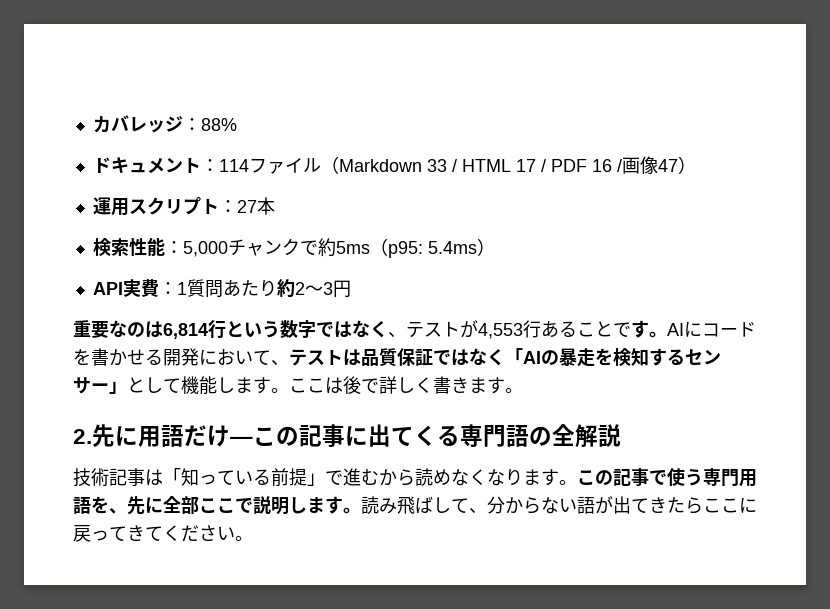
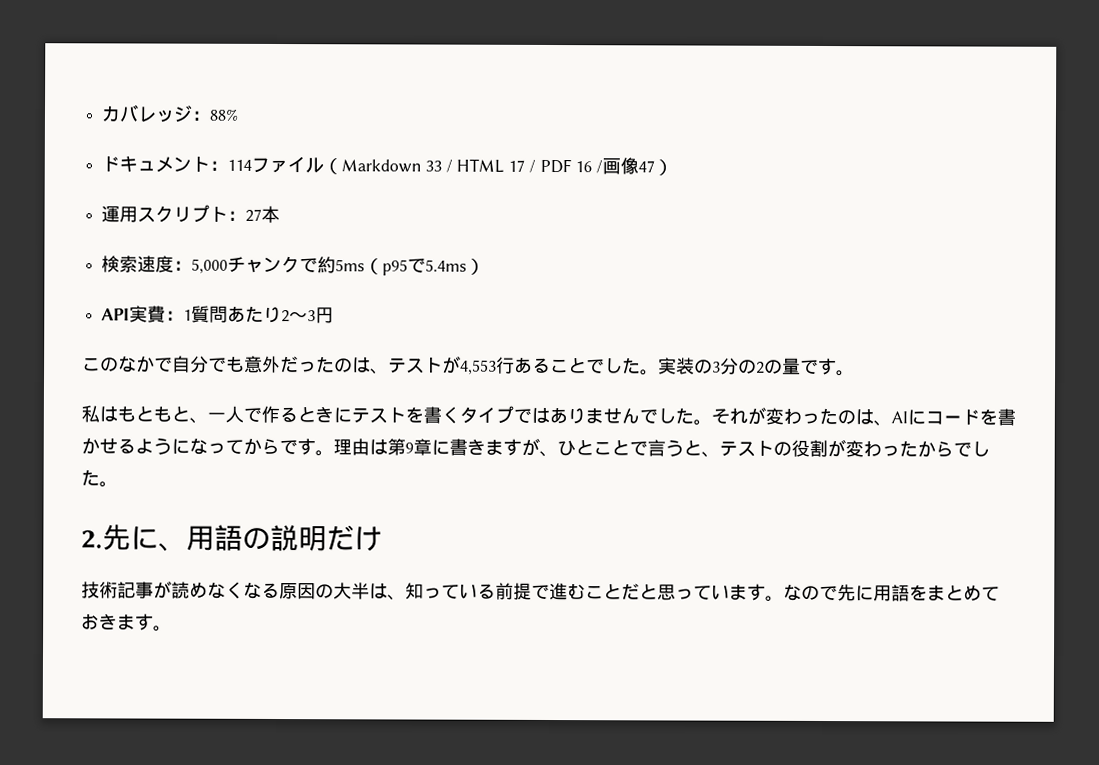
[128,238,165,256] 性能 -> [137,255,175,273] 速度
[387,241,423,258] p95: -> [382,258,427,276] p95で
[276,279,295,298] 約 -> (283, 315) none
[73,320,388,339] 重要なのは6,814行という数字ではなく -> [82,355,371,374] このなかで自分でも意外だったのは
[631,320,667,338] す。 -> [604,357,855,377] [81,405,892,427] した。実装の3分の2の量です。 // 私はもともと、一人で作るときにテストを書くタイプではありませんでした。それが変わったのは、
[163,348,721,367] [73,376,523,395] [73,424,621,448] [73,468,757,487] [73,496,757,515] [73,525,235,542] 開発において、テストは品質保証ではなく「AIの暴走を検知するセンサー」として機能します。ここは後で詳しく書きます。 // 2.先に用語だけ—この記事に出てくる専門語の全解説 // 技術記事は「知っている前提」で進むから読めなくなります。この記事で使う専門用語を、先に全部ここで説明します。読み飛ばして、分からない語が出てきたらここに戻ってきてください -> [135,437,990,458] [81,469,118,488] [81,524,383,552] [81,580,1000,602] [81,613,154,631] ようになってからです。理由は第9章に書きますが、ひとことで言うと、テストの役割が変わったからでした。 // 2.先に、用語の説明だけ // 技術記事が読めなくなる原因の大半は、知っている前提で進むことだと思っています。なので先に用語をまとめておきます

